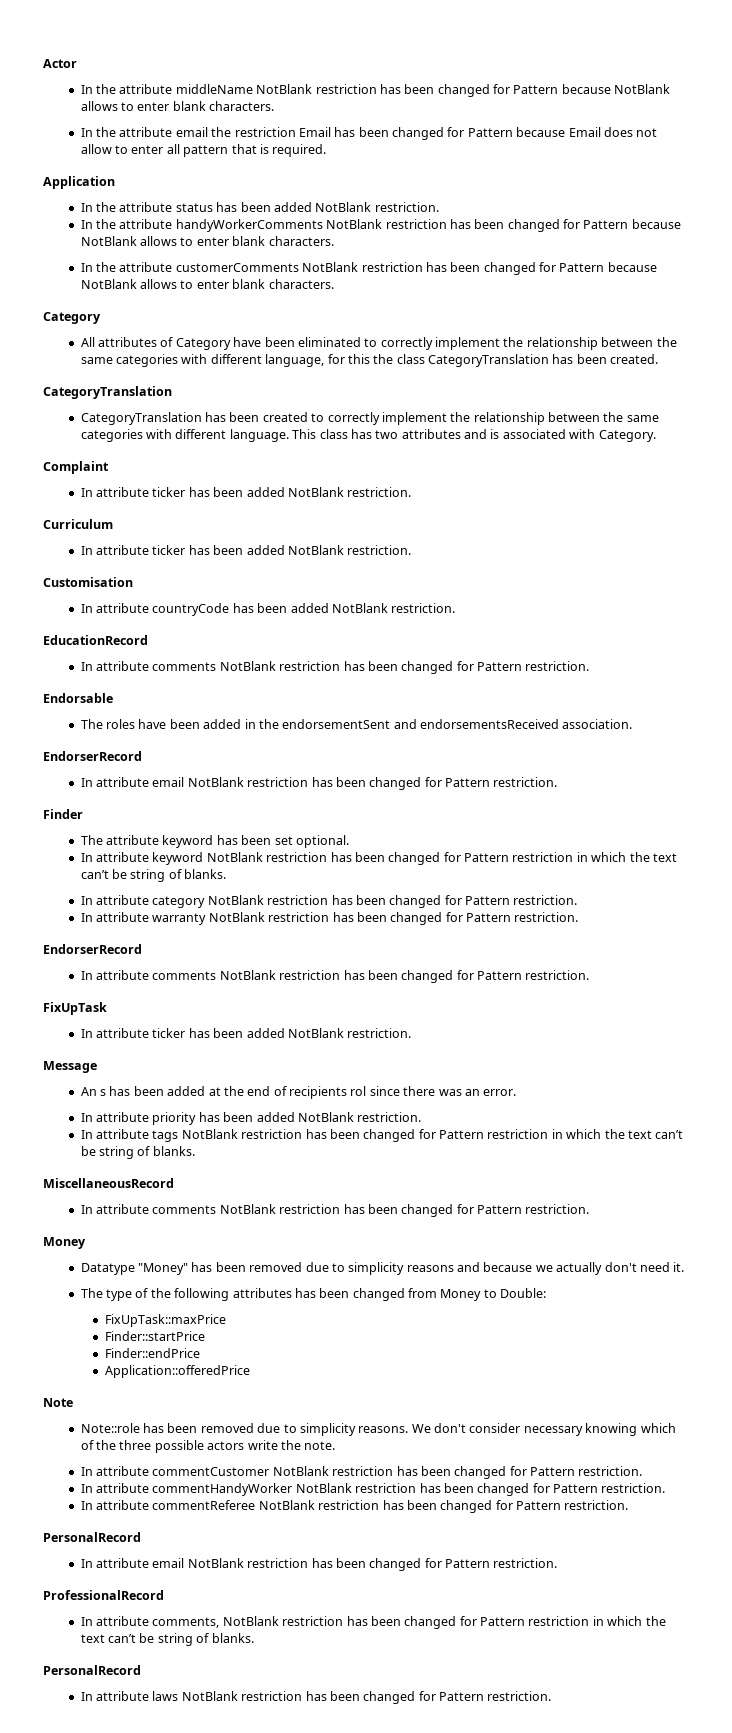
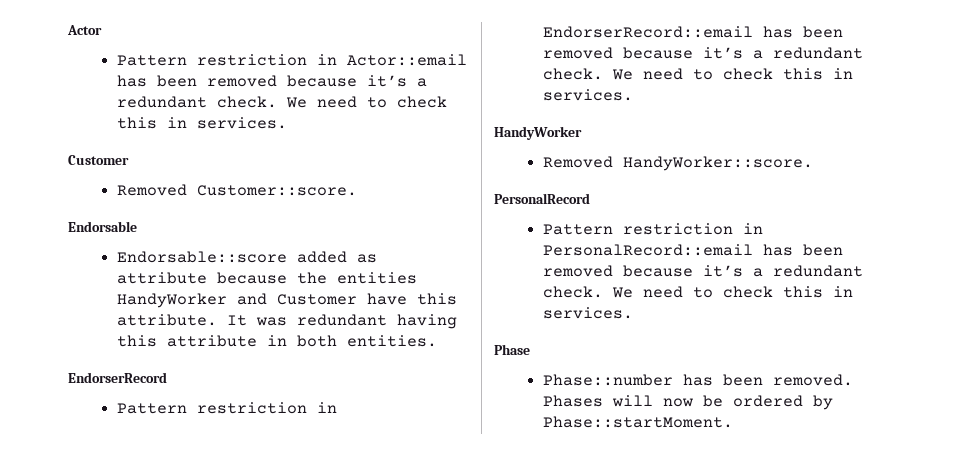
[80,84,671,97] [80,101,275,111] [80,127,658,140] [80,144,327,157] [43,176,115,189] [80,202,439,212] [80,219,681,232] [80,236,334,246] [80,262,657,275] [80,279,334,289] [43,312,101,324] [80,337,677,350] [80,354,659,367] [43,386,172,399] [80,412,659,425] [80,429,656,442] [43,461,109,474] [80,487,412,497] [43,519,113,529] [80,545,412,555] [43,577,133,587] [80,603,456,616] [43,635,148,645] [80,661,590,674] [43,693,113,703] [80,719,633,729] [43,751,142,761] [80,777,558,790] [43,809,83,819] [80,835,349,848] [80,852,677,865] [80,869,227,882] [80,895,578,908] [80,912,579,925] [43,944,142,954] [80,970,590,983] [43,1002,107,1015] [80,1028,412,1038] [43,1061,97,1073] [80,1086,517,1099] [80,1112,422,1125] [80,1129,684,1142] [80,1146,195,1159] [43,1178,174,1188] [80,1204,590,1217] [43,1237,86,1249] [80,1262,685,1275] [80,1288,547,1301] [104,1314,226,1327] [104,1331,205,1341] [104,1348,200,1358] [104,1365,250,1378] [43,1398,73,1407] [80,1423,676,1436] [80,1440,336,1453] [80,1466,643,1479] [80,1483,666,1496] [80,1500,629,1513] [43,1532,141,1542] [80,1558,558,1571] [43,1590,164,1600] [80,1616,666,1629] [80,1633,254,1646] [43,1665,141,1675] [80,1691,552,1704] In the attribute middleName NotBlank restriction has been changed for Pattern because NotBlank allows to enter blank characters. // In the attribute email the restriction Email has been changed for Pattern because Email does not allow to enter all pattern that is required. // Application // In the attribute status has been added NotBlank restriction. // In the attribute handyWorkerComments NotBlank restriction has been changed for Pattern because NotBlank allows to enter blank characters. // In the attribute customerComments NotBlank restriction has been changed for Pattern because NotBlank allows to enter blank characters. // Category // All attributes of Category have been eliminated to correctly implement the relationship between the same categories with different language, for this the class CategoryTranslation has been created. // CategoryTranslation // CategoryTranslation has been created to correctly implement the relationship between the same categories with different language. This class has two attributes and is associated with Category. // Complaint // In attribute ticker has been added NotBlank restriction. // Curriculum // In attribute ticker has been added NotBlank restriction. // Customisation // In attribute countryCode has been added NotBlank restriction. // EducationRecord // In attribute comments NotBlank restriction has been changed for Pattern restriction. // Endorsable // The roles have been added in the endorsementSent and endorsementsReceived association. // EndorserRecord // In attribute email NotBlank restriction has been changed for Pattern restriction. // Finder // The attribute keyword has been set optional. // In attribute keyword NotBlank restriction has been changed for Pattern restriction in which the text can’t be string of blanks. // In attribute category NotBlank restriction has been changed for Pattern restriction. // In attribute warranty NotBlank restriction has been changed for Pattern restriction. // EndorserRecord // In attribute comments NotBlank restriction has been changed for Pattern restriction. // FixUpTask // In attribute ticker has been added NotBlank restriction. // Message // An s has been added at the end of recipients rol since there was an error. // In attribute priority has been added NotBlank restriction. // In attribute tags NotBlank restriction has been changed for Pattern restriction in which the text can’t be string of blanks. // MiscellaneousRecord // In attribute comments NotBlank restriction has been changed for Pattern restriction. // Money // Datatype "Money" has been removed due to simplicity reasons and because we actually don't need it. // The type of the following attributes has been changed from Money to Double: // FixUpTask::maxPrice // Finder::startPrice // Finder::endPrice // Application::offeredPrice // Note // Note::role has been removed due to simplicity reasons. We don't consider necessary knowing which of the three possible actors write the note. // In attribute commentCustomer NotBlank restriction has been changed for Pattern restriction. // In attribute commentHandyWorker NotBlank restriction has been changed for Pattern restriction. // In attribute commentReferee NotBlank restriction has been changed for Pattern restriction. // PersonalRecord // In attribute email NotBlank restriction has been changed for Pattern restriction. // ProfessionalRecord // In attribute comments, NotBlank restriction has been changed for Pattern restriction in which the text can’t be string of blanks. // PersonalRecord // In attribute laws NotBlank restriction has been changed for Pattern restriction. -> [116,54,467,66] [116,75,427,87] [116,96,447,108] [116,117,287,129] [68,155,129,165] [116,184,357,196] [68,221,137,232] [116,251,377,263] [116,272,417,284] [116,293,457,308] [116,314,457,329] [116,335,437,347] [68,372,167,383] [116,402,337,414] [542,26,843,38] [542,47,863,59] [542,68,853,80] [542,89,633,101] [494,126,582,140] [542,156,813,171] [494,193,590,204] [542,223,763,235] [542,244,843,256] [542,265,863,277] [542,286,853,298] [542,307,633,319] [494,344,530,355] [542,374,853,386] [542,395,833,410] [542,416,733,428] Pattern restriction in Actor::email has been removed because it’s a redundant check. We need to check this in services. // Customer // Removed Customer::score. // Endorsable // Endorsable::score added as attribute because the entities HandyWorker and Customer have this attribute. It was redundant having this attribute in both entities. // EndorserRecord // Pattern restriction in EndorserRecord::email has been removed because it’s a redundant check. We need to check this in services. // HandyWorker // Removed HandyWorker::score. // PersonalRecord // Pattern restriction in PersonalRecord::email has been removed because it’s a redundant check. We need to check this in services. // Phase // Phase::number has been removed. Phases will now be ordered by Phase::startMoment.

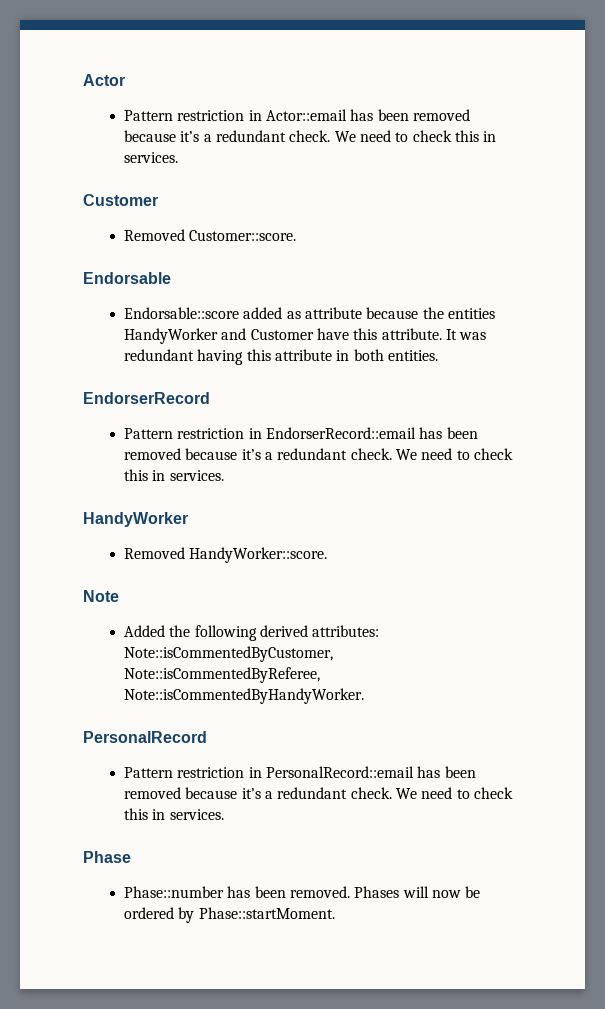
(813, 163) none -> [83,590,119,602] [124,625,380,641] [124,646,334,662] [124,667,321,683] [124,688,365,704] // Note // Added the following derived attributes: Note::isCommentedByCustomer, Note::isCommentedByReferee, Note::isCommentedByHandyWorker.

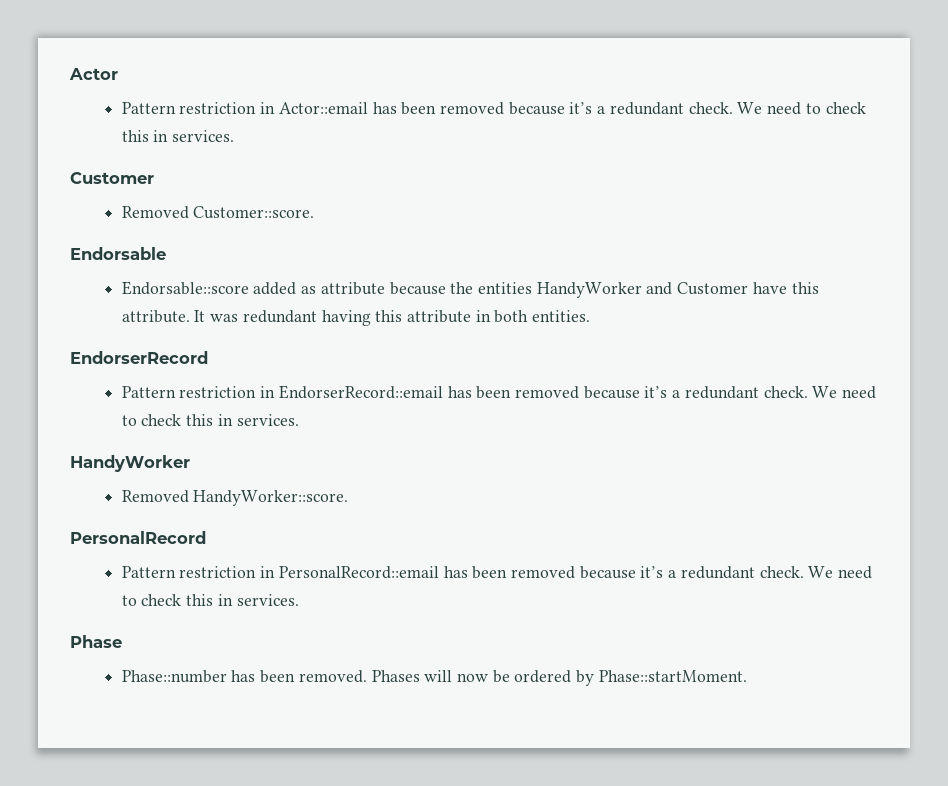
[83,590,119,602] [124,625,380,641] [124,646,334,662] [124,667,321,683] [124,688,365,704] // Note // Added the following derived attributes: Note::isCommentedByCustomer, Note::isCommentedByReferee, Note::isCommentedByHandyWorker. -> (349, 498) none

